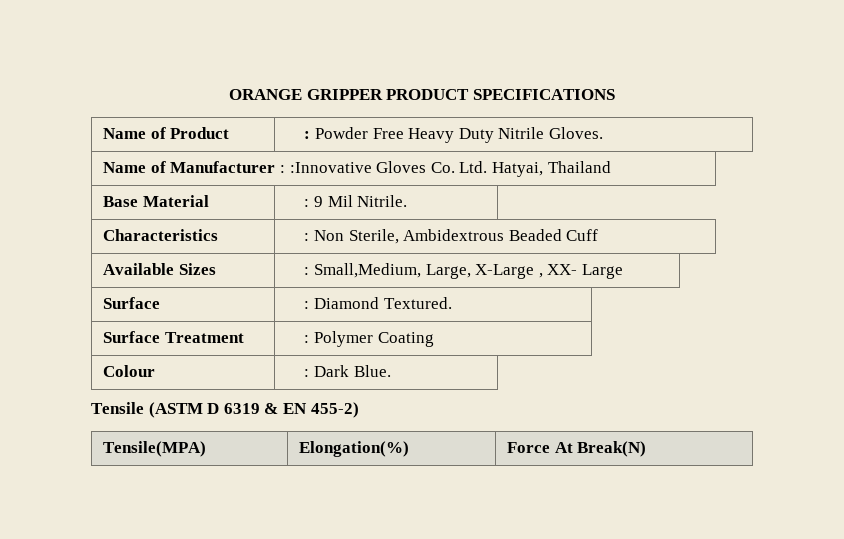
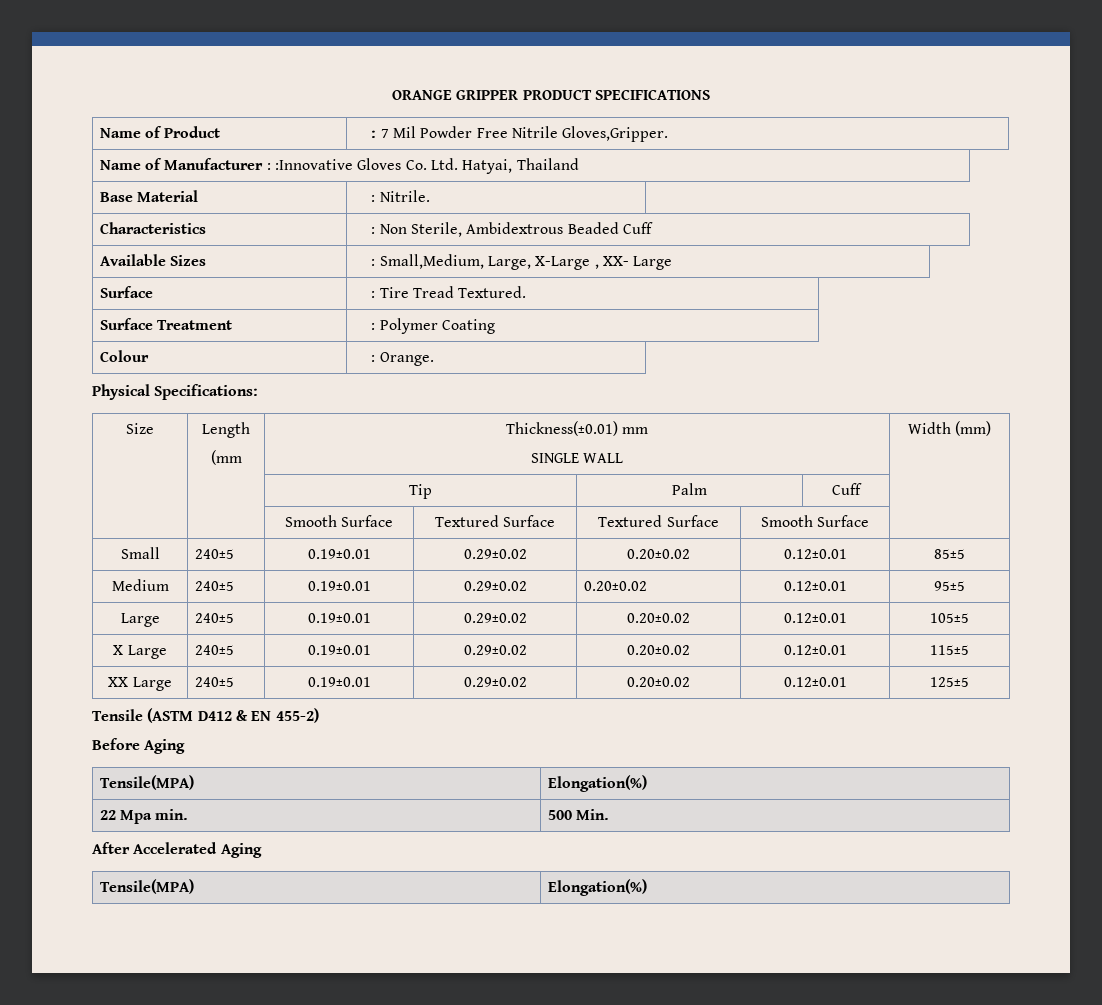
[315,127,603,143] Powder Free Heavy Duty Nitrile Gloves. -> [380,126,669,142] 7 Mil Powder Free Nitrile Gloves,Gripper.
[314,195,353,207] 9 Mil -> (376, 198) none
[314,297,380,309] Diamond -> [379,286,454,298] Tire Tread
[314,365,391,377] Dark Blue. -> [379,352,434,366] [92,384,259,400] [126,423,154,434] [202,422,250,438] [210,450,242,465] [505,421,649,436] [530,453,624,463] [907,421,992,436] [409,484,432,499] [672,483,707,495] [832,483,862,495] [284,515,394,527] [434,515,556,527] [598,515,719,527] [760,515,870,527] [120,547,160,559] [194,549,234,559] [307,549,371,559] [463,549,527,559] [627,549,690,559] [783,549,847,559] [934,549,965,559] [111,579,169,591] [194,581,234,591] [307,581,371,591] [463,581,527,591] [583,581,647,591] [783,581,847,591] [934,581,965,591] [120,613,160,627] [194,613,234,623] [307,613,371,623] [463,613,527,623] [627,613,690,623] [783,613,847,623] [930,613,969,623] [113,645,167,659] [194,645,234,655] [307,645,371,655] [463,645,527,655] [627,645,690,655] [783,645,847,655] [930,645,969,655] [108,677,172,691] [194,677,234,687] [307,677,371,687] [463,677,527,687] [627,677,690,687] [783,677,847,687] [930,677,969,687] Orange. // Physical Specifications: // Size | Length // (mm | Thickness(±0.01) mm // SINGLE WALL | Width (mm) // | | Tip | Palm | Cuff | // | | Smooth Surface | Textured Surface | Textured Surface | Smooth Surface | // Small | 240±5 | 0.19±0.01 | 0.29±0.02 | 0.20±0.02 | 0.12±0.01 | 85±5 // Medium | 240±5 | 0.19±0.01 | 0.29±0.02 | 0.20±0.02 | 0.12±0.01 | 95±5 // Large | 240±5 | 0.19±0.01 | 0.29±0.02 | 0.20±0.02 | 0.12±0.01 | 105±5 // X Large | 240±5 | 0.19±0.01 | 0.29±0.02 | 0.20±0.02 | 0.12±0.01 | 115±5 // XX Large | 240±5 | 0.19±0.01 | 0.29±0.02 | 0.20±0.02 | 0.12±0.01 | 125±5
[207,403,260,414] D 6319 -> [197,711,232,721] D412
[103,441,207,457] [299,441,410,457] [507,441,647,457] // Tensile(MPA) | Elongation(%) | Force At Break(N) -> [92,738,186,754] [99,775,194,790] [547,775,647,792] [99,809,189,824] [547,809,609,820] [92,842,262,858] [99,879,194,894] [547,879,647,896] // Before Aging // Tensile(MPA) | Elongation(%) // 22 Mpa min. | 500 Min. // After Accelerated Aging // Tensile(MPA) | Elongation(%)

